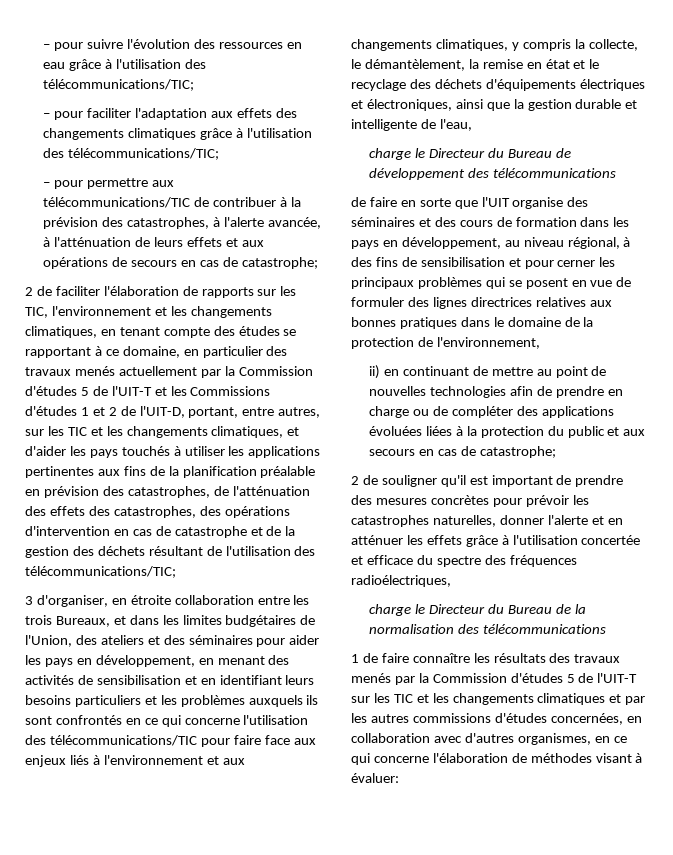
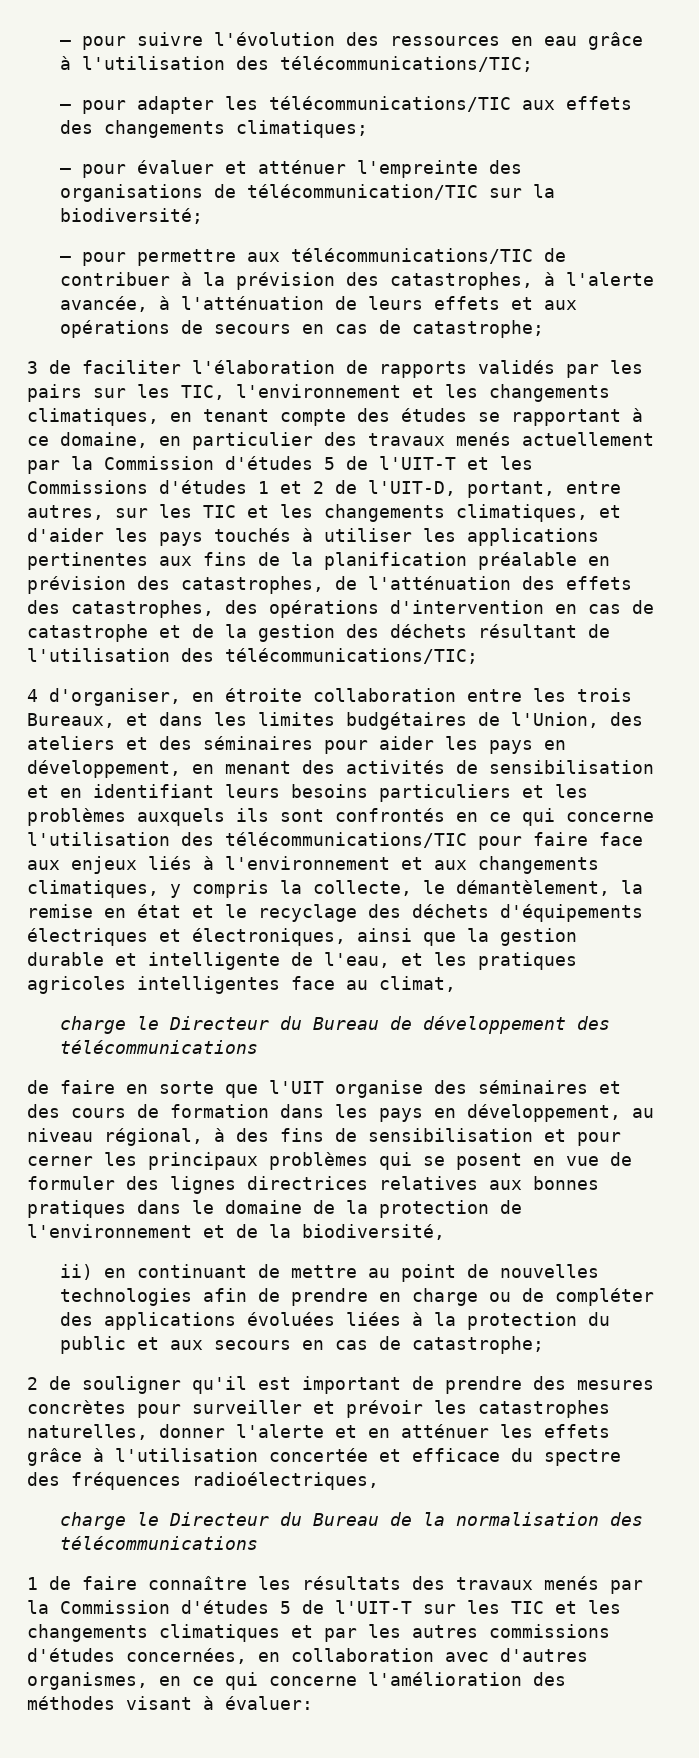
[86,108,207,120] faciliter l'adaptation -> [136,96,511,114] adapter les télécommunications/TIC
[127,128,312,140] [43,148,219,160] climatiques grâce à l'utilisation des télécommunications/TIC; -> [235,120,368,138] [59,160,522,178] [59,184,555,202] [59,208,203,224] climatiques; // – pour évaluer et atténuer l'empreinte des organisations de télécommunication/TIC sur la biodiversité;
[25,287,33,296] 2 -> [27,361,38,374] 3
(254, 292) none -> [478,360,643,378] [27,384,82,402] validés par les pairs
[25,596,33,605] 3 -> [27,689,38,702] 4
(472, 125) none -> [401,952,577,970] [27,976,456,994] et les pratiques agricoles intelligentes face au climat,
[436,337,540,349] l'environnement, -> [27,1224,445,1240] l'environnement et de la biodiversité,
(522, 502) none -> [192,1400,335,1414] surveiller et
[432,753,527,763] l'élaboration de -> [368,1672,566,1686] l'amélioration des

